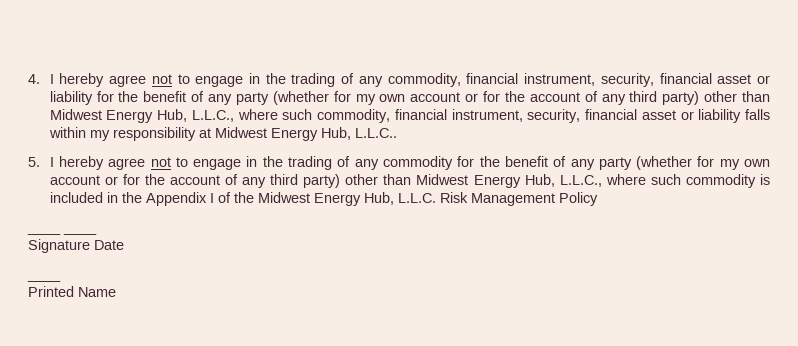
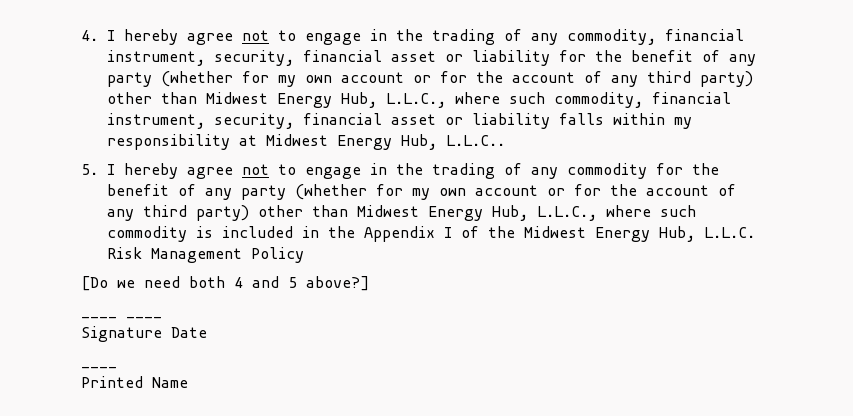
(598, 199) none -> [81,276,369,291] // [Do we need both 4 and 5 above?]

